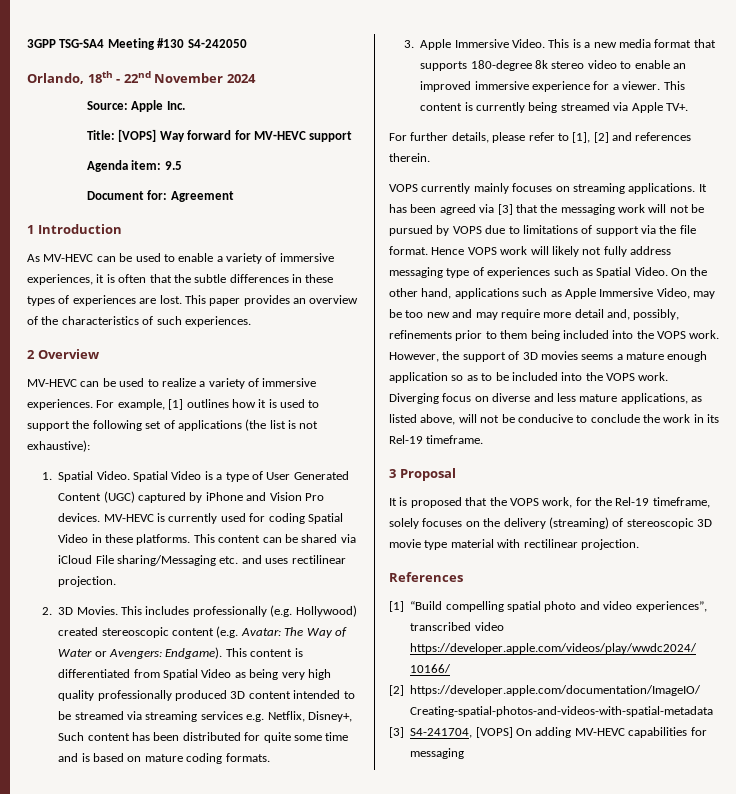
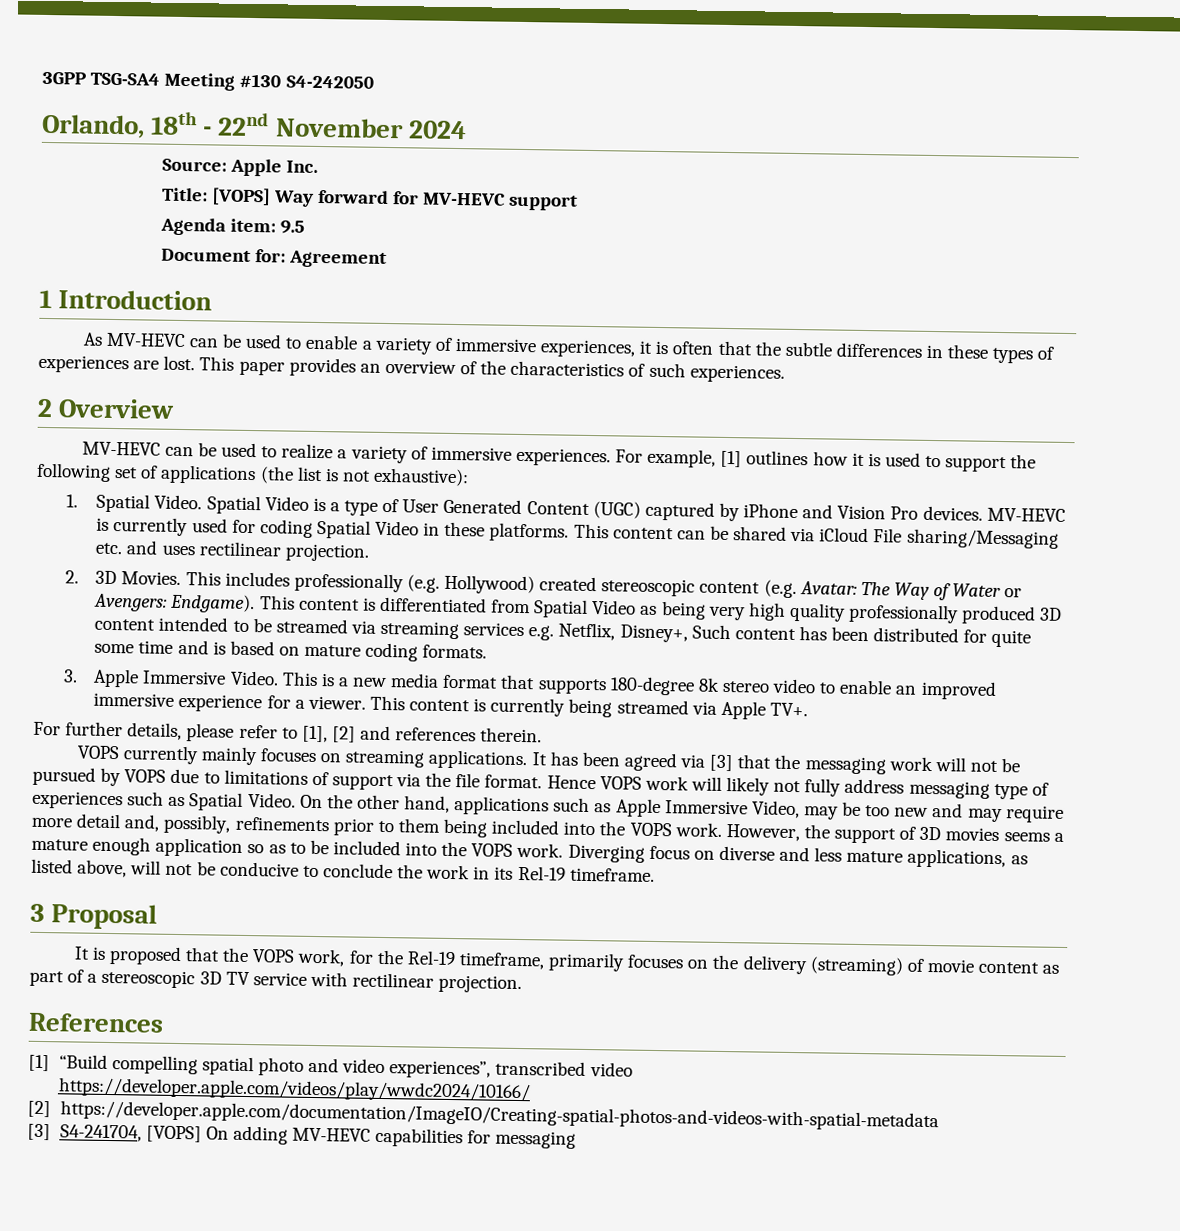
[389,518,419,529] solely -> [548,952,626,972] primarily
[626,518,712,529] [389,539,494,550] stereoscopic 3D movie type material -> [926,958,1060,974] [29,969,307,989] movie content as part of a stereoscopic 3D TV service

